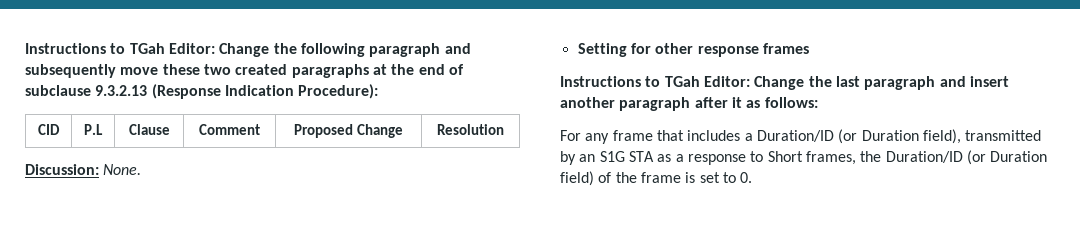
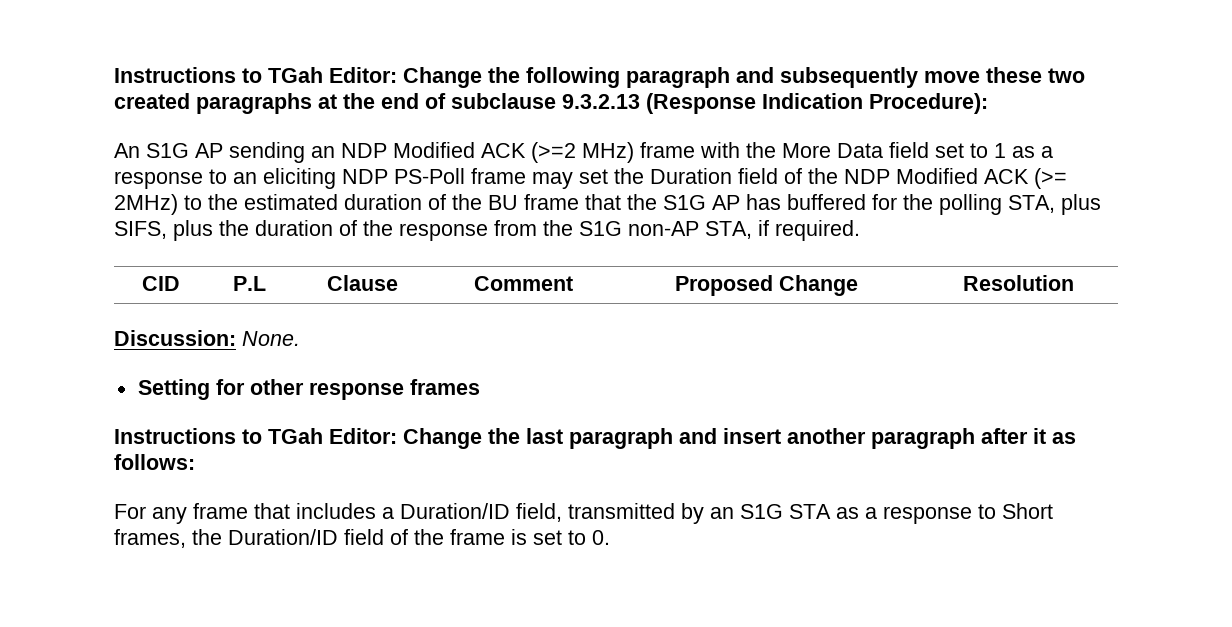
(379, 91) none -> [114,142,1053,163] [114,168,1067,189] [114,194,1101,215] [114,220,860,241] // An S1G AP sending an NDP Modified ACK (>=2 MHz) frame with the More Data field set to 1 as a response to an eliciting NDP PS-Poll frame may set the Duration field of the NDP Modified ACK (>= 2MHz) to the estimated duration of the BU frame that the S1G AP has buffered for the polling STA, plus SIFS, plus the duration of the response from the S1G non-AP STA, if required.
[838,129,961,144] (or Duration field), -> [516,503,562,522] field,
[966,150,1048,165] [560,171,594,186] (or Duration field) -> [344,529,384,545] field

